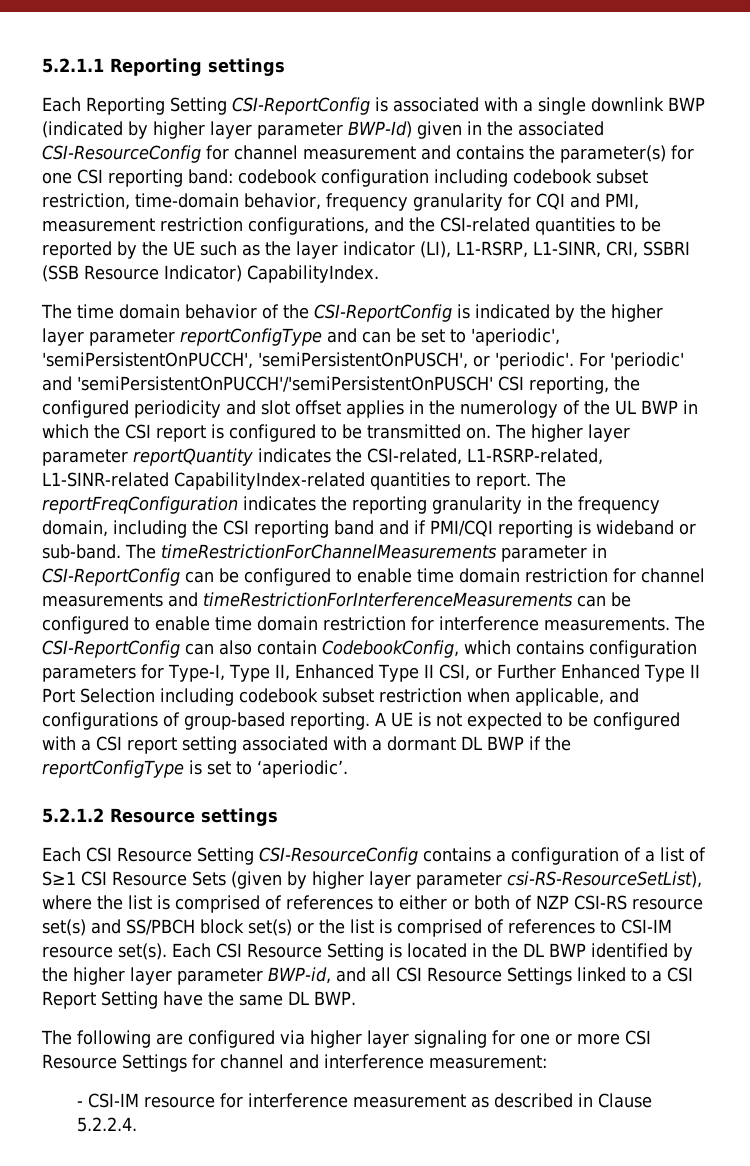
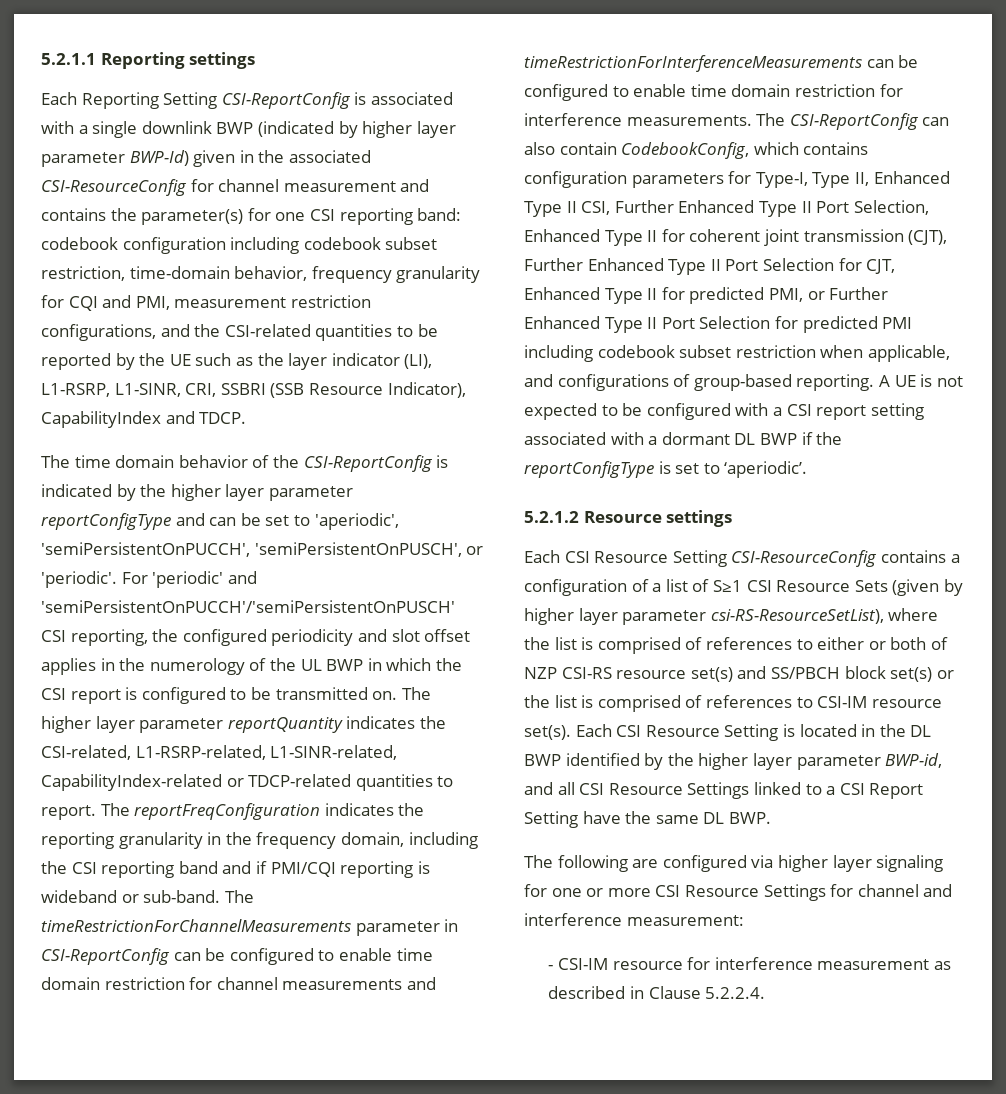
[163,265,379,283] Indicator) CapabilityIndex. -> [387,382,466,398] [41,411,247,428] Indicator), CapabilityIndex and TDCP.
[42,472,365,490] L1-SINR-related CapabilityIndex-related -> [270,745,398,760] [41,774,352,791] L1-SINR-related, CapabilityIndex-related or TDCP-related
(470, 672) none -> [614,200,929,217] [524,229,948,246] [524,258,896,275] [524,287,803,304] Further Enhanced Type II Port Selection, Enhanced Type II for coherent joint transmission (CJT), Further Enhanced Type II Port Selection for CJT, Enhanced Type II for predicted PMI,
(155, 695) none -> [774,316,913,333] for predicted PMI

